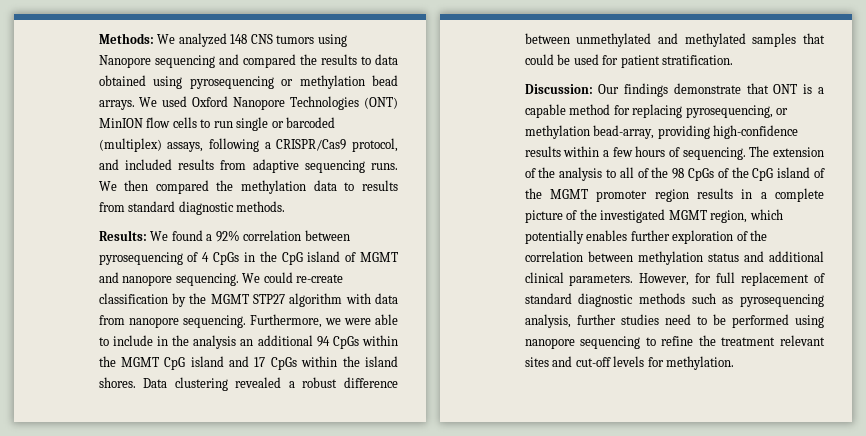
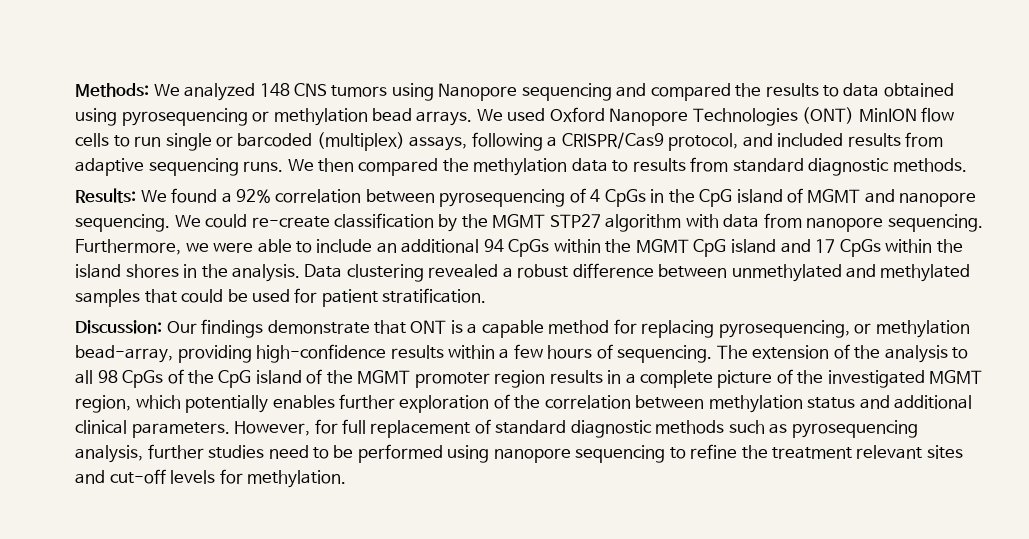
[156,335,237,349] in the analysis -> (373, 246) none
[98,377,136,388] shores. -> [125,264,300,282] shores in the analysis.
[637,167,669,178] of the -> (94, 377) none

